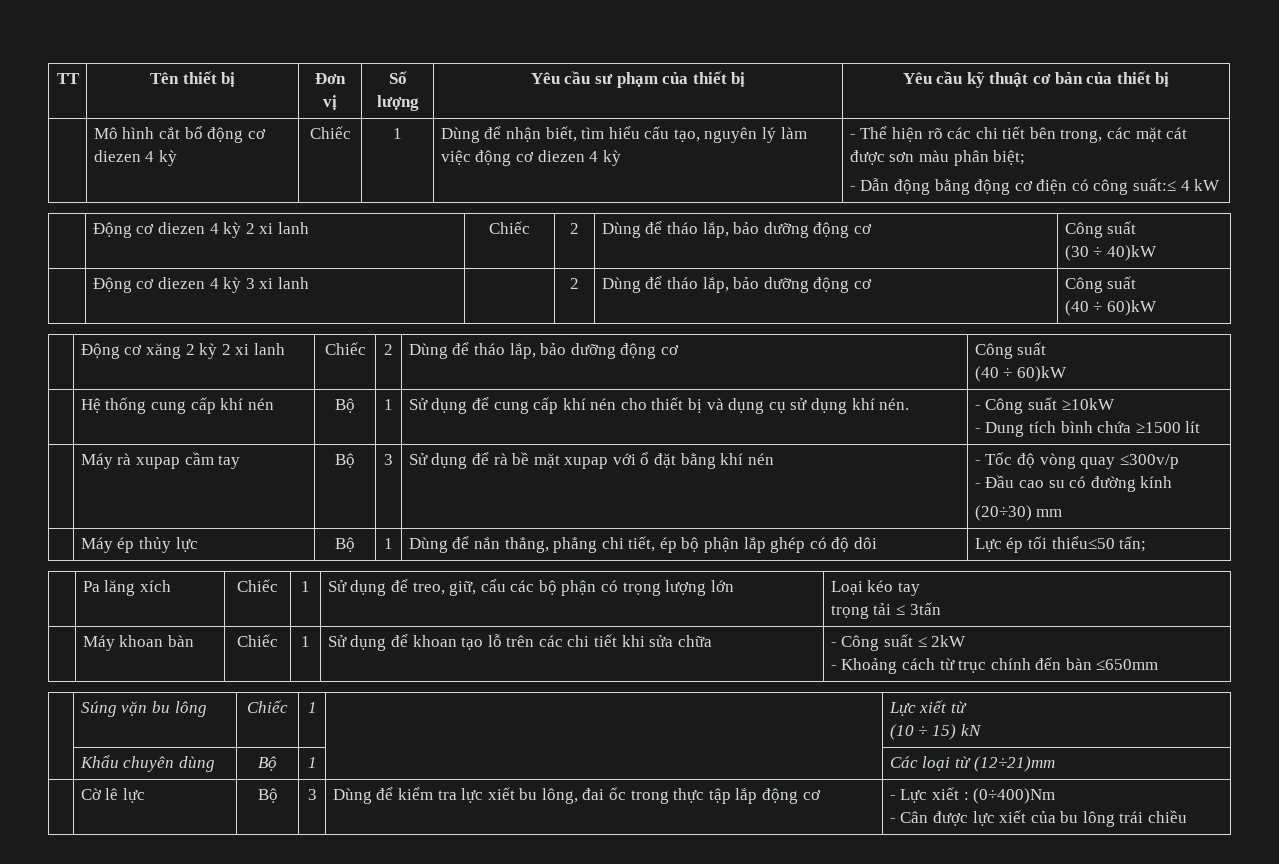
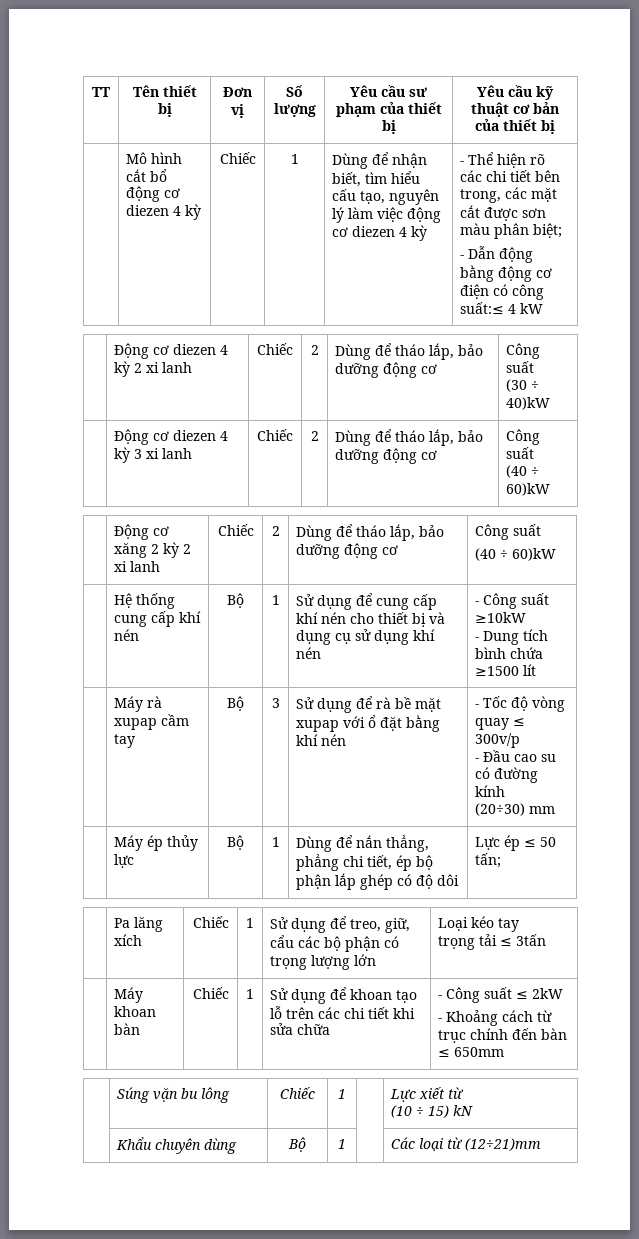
[1166,127,1188,139] cát -> [460,205,481,218] cắt
(309, 283) none -> [257,429,293,441] Chiếc
[879,398,910,410] nén. -> [296,647,322,659] nén
[1119,454,1179,469] ≤300v/p -> [513,718,526,726] [475,733,521,748] ≤ 300v/p
[1027,536,1115,549] tối thiểu≤50 -> [524,837,557,847] ≤ 50
[1096,659,1159,670] ≤650mm -> [438,1047,505,1057] ≤ 650mm
[80,788,145,803] [257,788,278,803] [307,789,317,800] [332,787,821,804] [889,787,1056,804] [889,810,1188,827] // | Cờ lê lực | Bộ | 3 | Dùng để kiểm tra lực xiết bu lông, đai ốc trong thực tập lắp động cơ | - Lực xiết : (0÷400)Nm // - Cân được lực xiết của bu lông trái chiều -> (542, 1144) none

